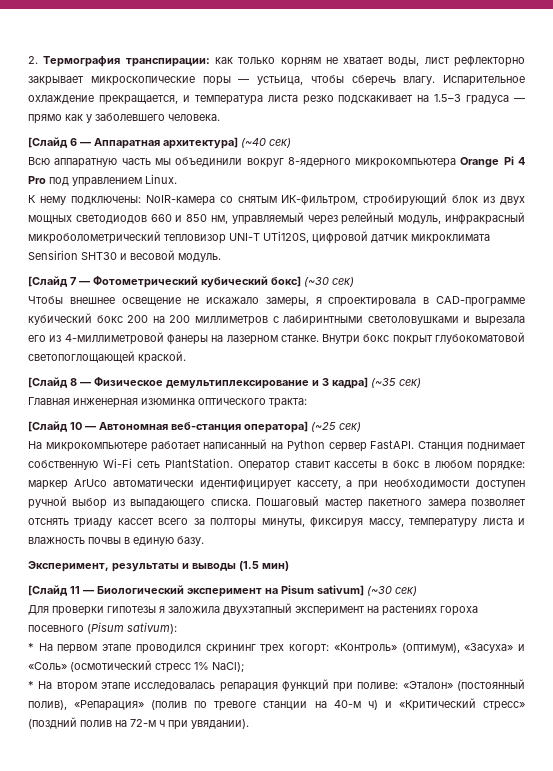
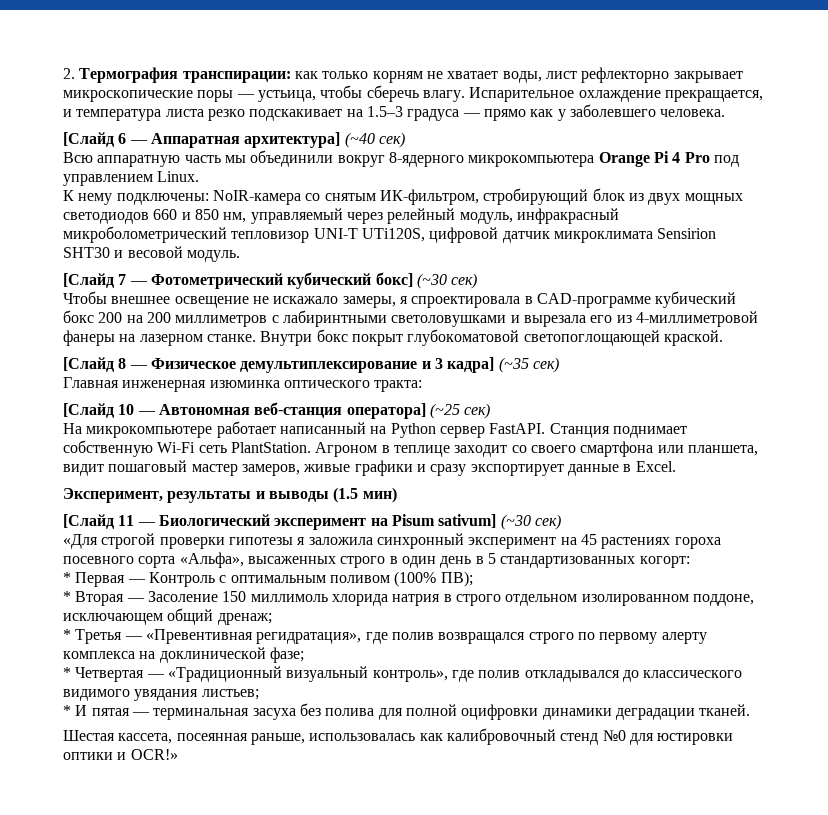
[237,460,526,471] [28,479,525,490] [28,496,526,509] [28,517,525,528] [28,536,204,546] Оператор ставит кассеты в бокс в любом порядке: маркер ArUco автоматически идентифицирует кассету, а при необходимости доступен ручной выбор из выпадающего списка. Пошаговый мастер пакетного замера позволяет отснять триаду кассет всего за полторы минуты, фиксируя массу, температуру листа и влажность почвы в единую базу. -> [315,441,758,457] [63,460,676,476] Агроном в теплице заходит со своего смартфона или планшета, видит пошаговый мастер замеров, живые графики и сразу экспортирует данные в Excel.
[28,605,49,615] Для -> [63,533,156,549] «Для строгой
[223,603,379,616] двухэтапный эксперимент на -> [376,533,597,549] синхронный эксперимент на 45
[87,622,177,634] [28,643,526,654] [28,660,244,673] [28,679,525,692] [28,698,525,711] [28,717,249,730] (Pisum sativum): // * На первом этапе проводился скрининг трех когорт: «Контроль» (оптимум), «Засуха» и «Соль» (осмотический стресс 1% NaCl); // * На втором этапе исследовалась репарация функций при поливе: «Эталон» (постоянный полив), «Репарация» (полив по тревоге станции на 40-м ч) и «Критический стресс» (поздний полив на 72-м ч при увядании). -> [138,552,690,568] [63,571,473,587] [63,591,754,606] [63,608,272,625] [63,629,707,644] [63,647,304,663] [63,666,743,682] [63,689,259,701] [63,703,751,720] [63,728,734,745] [63,749,178,760] сорта «Альфа», высаженных строго в один день в 5 стандартизованных когорт: // * Первая — Контроль с оптимальным поливом (100% ПВ); // * Вторая — Засоление 150 миллимоль хлорида натрия в строго отдельном изолированном поддоне, исключающем общий дренаж; // * Третья — «Превентивная регидратация», где полив возвращался строго по первому алерту комплекса на доклинической фазе; // * Четвертая — «Традиционный визуальный контроль», где полив откладывался до классического видимого увядания листьев; // * И пятая — терминальная засуха без полива для полной оцифровки динамики деградации тканей. // Шестая кассета, посеянная раньше, использовалась как калибровочный стенд №0 для юстировки оптики и OCR!»

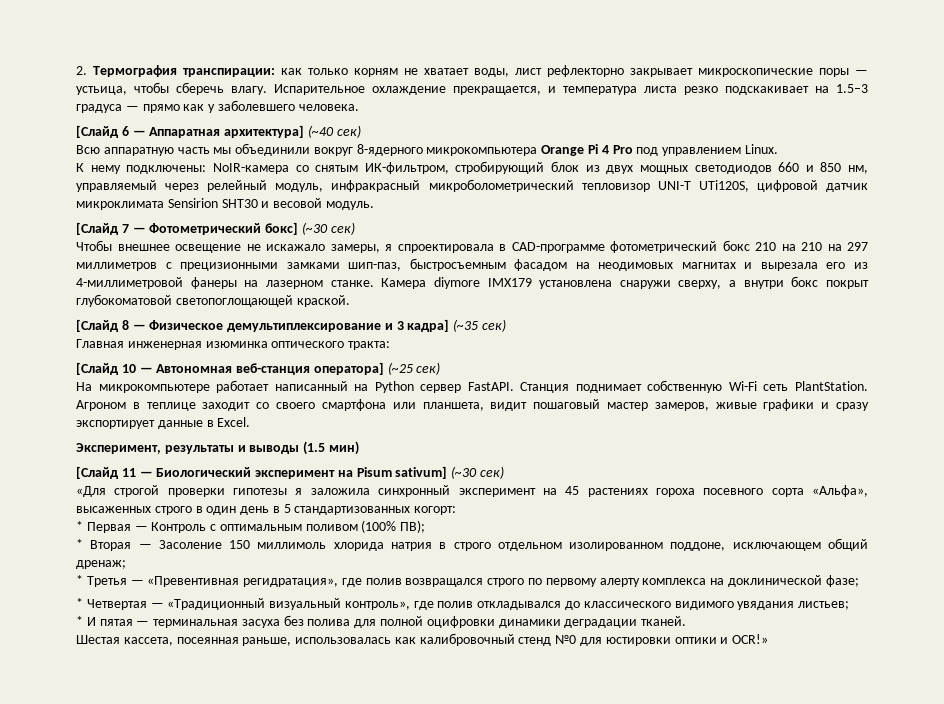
[287,272,372,289] кубический -> (262, 229) none
[655,291,737,308] [63,310,507,327] кубический бокс 200 на 200 миллиметров с лабиринтными светоловушками -> [610,240,868,253] [76,258,736,271] фотометрический бокс 210 на 210 на 297 миллиметров с прецизионными замками шип-паз, быстросъемным фасадом на неодимовых магнитах
[260,331,313,346] Внутри -> [381,277,784,289] Камера diymore IMX179 установлена снаружи сверху, а внутри

